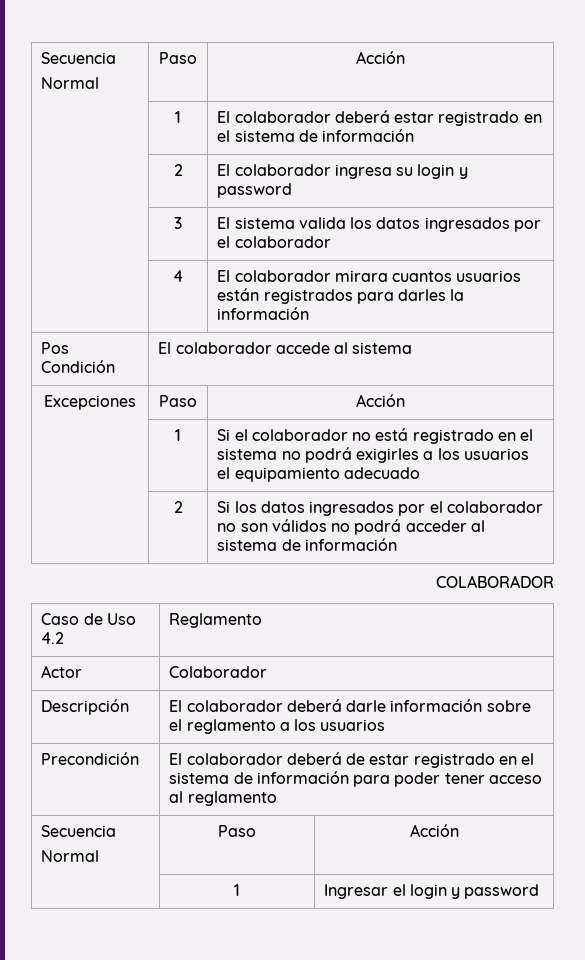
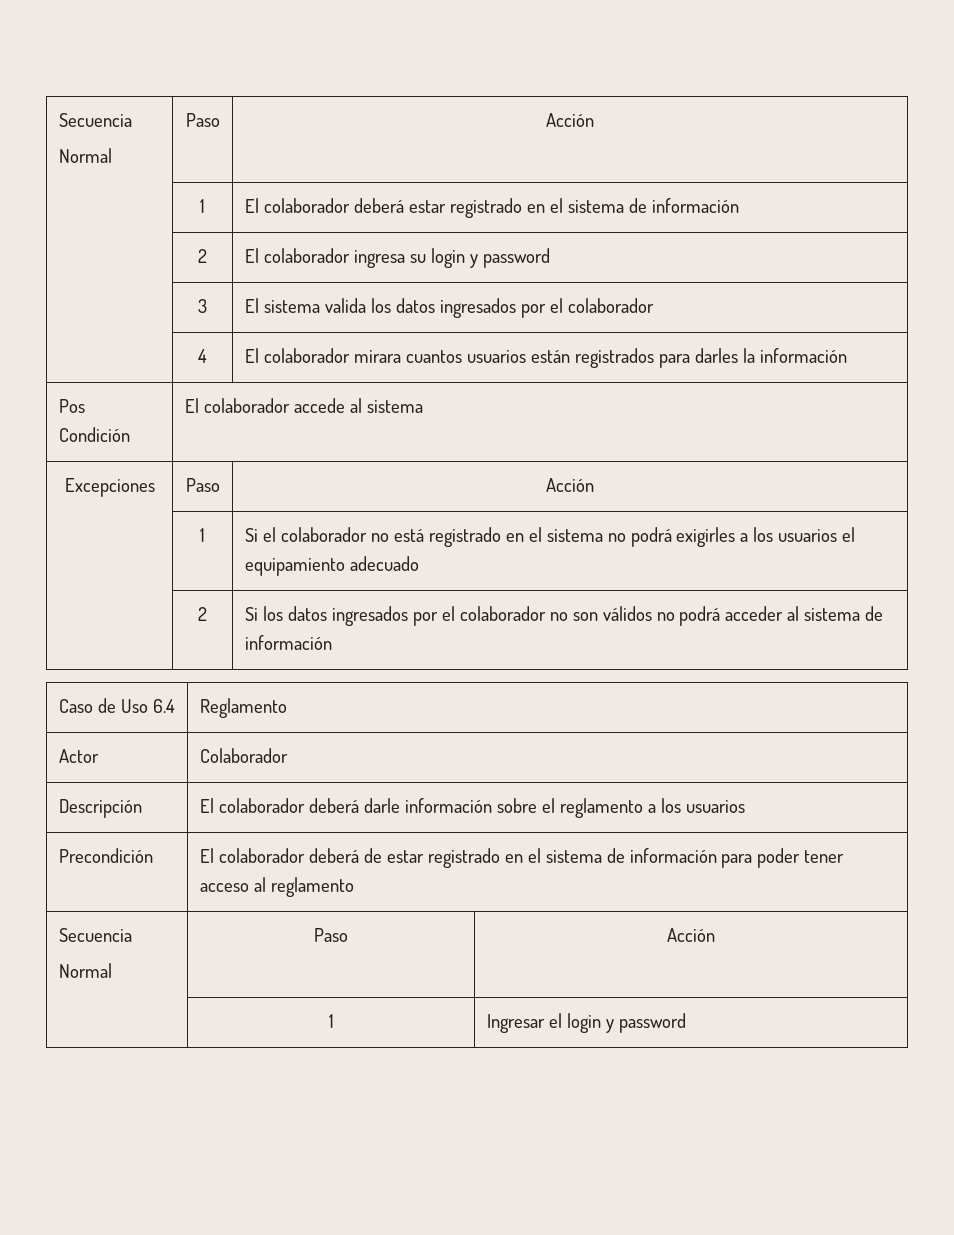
[436,575,554,588] // COLABORADOR -> (332, 642) none
[41,632,65,644] 4.2 -> [152,699,175,713] 6.4

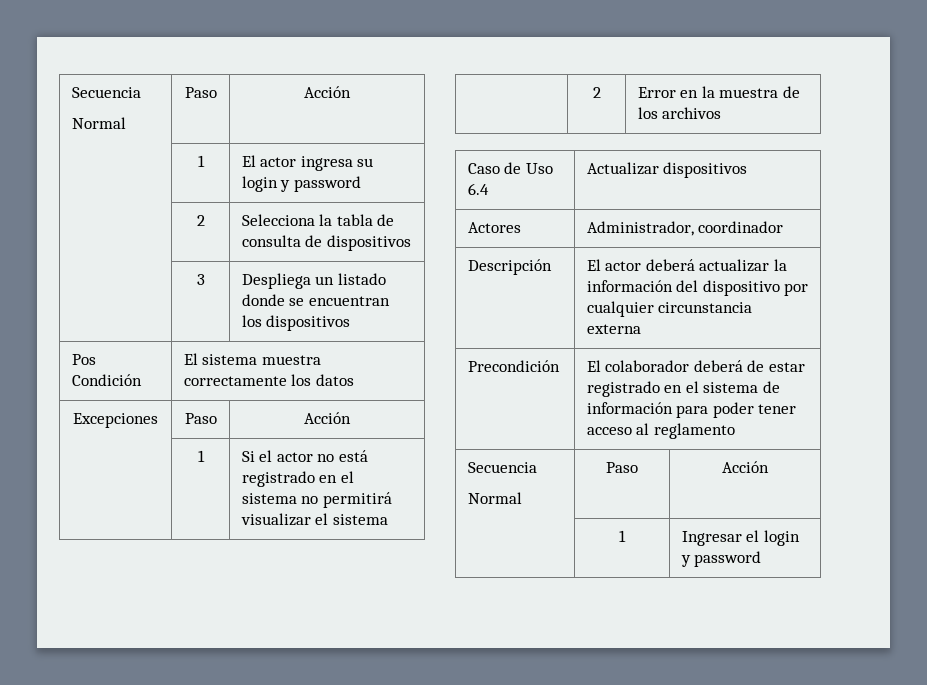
[263,198,739,218] [198,249,207,263] [244,248,350,263] colaborador deberá estar registrado en el sistema de información // | 2 | El colaborador -> [260,157,297,167] actor
[198,299,207,313] [244,298,654,318] [198,349,207,363] [244,348,847,368] [58,399,85,413] [58,427,130,442] [184,398,423,413] 3 | El sistema valida los datos ingresados por el colaborador // | 4 | El colaborador mirara cuantos usuarios están registrados para darles la información // Pos Condición | El colaborador accede al sistema -> [196,215,205,226] [241,214,395,226] [241,235,411,251] [196,274,205,285] [241,273,386,289] [241,294,390,306] [241,315,351,331] [71,354,96,365] [71,374,142,386] [183,353,321,365] [183,374,354,386] 2 | Selecciona la tabla de consulta de dispositivos // | 3 | Despliega un listado donde se encuentran los dispositivos // Pos Condición | El sistema muestra correctamente los datos
[280,527,367,542] colaborador -> [276,452,313,462] actor
[630,527,856,547] [244,556,419,576] [198,607,207,621] [244,606,884,626] [244,635,332,650] [58,698,175,713] [199,698,287,718] [58,749,99,763] [199,748,288,763] [58,799,142,818] [199,798,745,818] podrá exigirles a los usuarios el equipamiento adecuado // | 2 | Si los datos ingresados por el colaborador no son válidos no podrá acceder al sistema de información // Caso de Uso 6.4 | Reglamento // Actor | Colaborador // Descripción | El colaborador deberá darle información sobre el reglamento a los usuarios -> [322,492,392,508] [240,513,388,526] [592,87,601,98] [637,86,800,98] [637,107,722,119] [467,162,553,174] [467,183,489,195] [586,162,748,178] [467,222,521,233] [586,221,784,236] [467,259,552,275] [586,259,787,272] [586,280,809,296] [586,301,753,317] [586,324,641,334] permitirá visualizar el sistema // | 2 | Error en la muestra de los archivos // Caso de Uso 6.4 | Actualizar dispositivos // Actores | Administrador, coordinador // Descripción | El actor deberá actualizar la información del dispositivo por cualquier circunstancia externa

